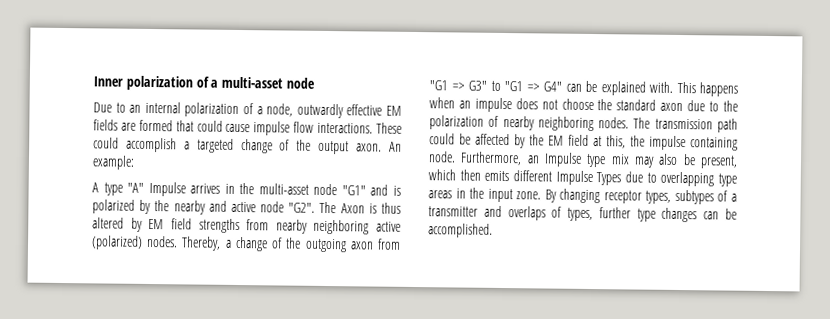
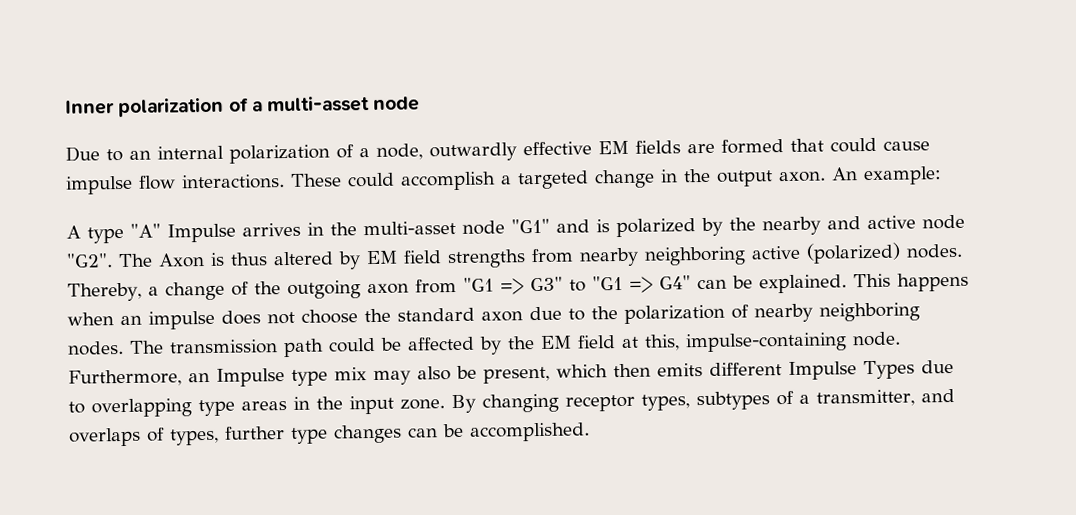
[279,139,291,151] of -> [660,169,678,183] in
[600,81,673,96] explained with. -> [758,274,847,294] explained.
[630,135,738,151] the impulse containing -> [685,332,847,353] impulse-containing
[428,206,478,217] transmitter -> [816,389,915,407] transmitter,

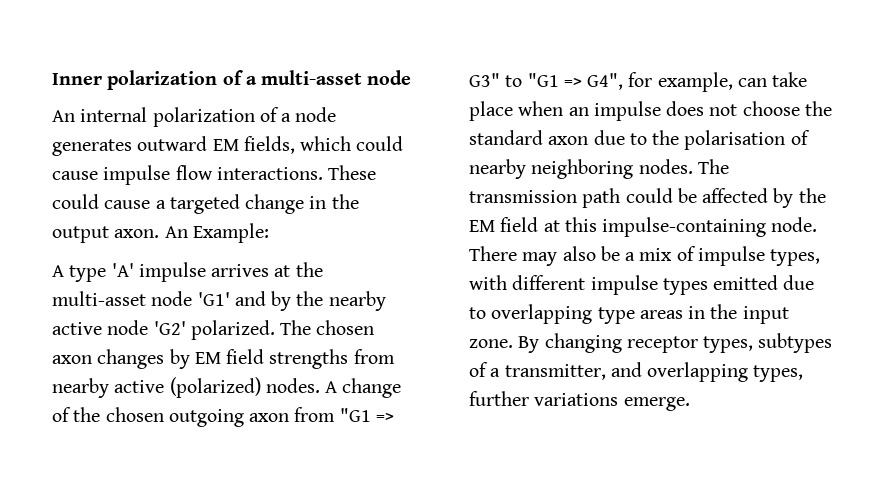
[65,146,151,162] Due to an -> [52,110,75,122] An
[376,138,824,162] node, outwardly effective EM fields are formed that -> [295,107,337,122] [52,136,352,156] node generates outward EM fields, which
[400,171,496,191] accomplish -> [104,200,151,209] cause
[863,166,942,186] example: -> [192,223,269,243] Example:
[130,218,696,243] "A" Impulse arrives in the multi-asset node "G1" and is polarized -> [111,262,323,282] [52,291,266,306] 'A' impulse arrives at the multi-asset node 'G1' and
[827,216,861,230] and -> (386, 301) none
[66,251,334,268] "G2". The Axon is thus altered -> [153,320,375,340] [52,349,165,369] 'G2' polarized. The chosen axon changes
[644,246,746,266] neighboring -> (109, 388) none
[67,282,159,302] Thereby, a -> [325,381,338,393] A
(281, 288) none -> [105,407,164,422] chosen
[658,272,969,294] G4" can be explained. This happens -> [587,72,808,92] [469,101,513,121] G4", for example, can take place
[624,304,725,324] polarization -> [684,130,786,150] polarisation
[644,334,680,351] this, -> [564,217,597,232] this
[68,360,915,387] Furthermore, an Impulse type mix may also be present, which then emits different Impulse Types -> [469,246,821,266] [469,275,779,295] There may also be a mix of impulse types, with different impulse types emitted
[69,422,590,447] overlaps of types, further type changes can be accomplished. -> [647,362,804,382] [469,391,690,411] overlapping types, further variations emerge.

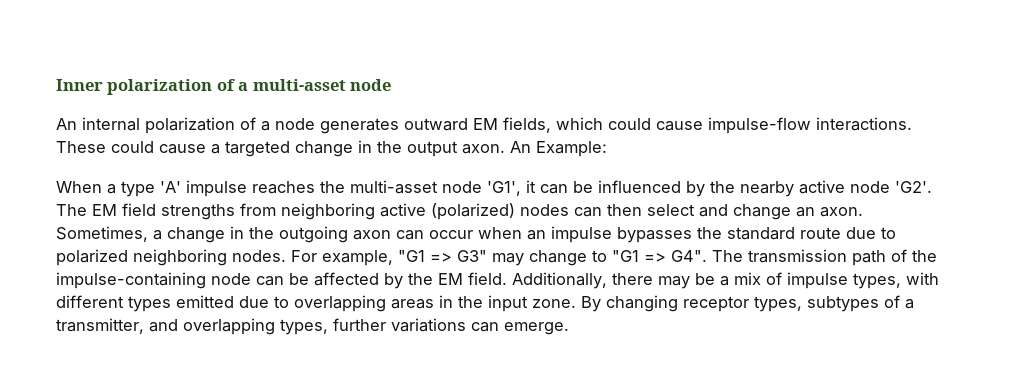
[103,165,213,185] impulse flow -> [708,117,811,134] impulse-flow
[52,265,64,277] A -> [56,181,116,194] When a
[211,264,291,277] arrives at -> [252,181,315,194] reaches
[197,291,266,306] 'G1' and -> [487,180,681,196] 'G1', it can be influenced
[153,320,375,340] [52,349,190,369] 'G2' polarized. The chosen axon changes by -> [895,181,932,193] [56,204,87,216] 'G2'. The
[52,378,109,398] nearby -> [281,203,375,220] neighboring
[265,378,402,398] [52,407,336,427] nodes. A change of the chosen outgoing axon from -> [520,204,863,220] [56,226,896,243] [56,249,393,266] nodes can then select and change an axon. Sometimes, a change in the outgoing axon can occur when an impulse bypasses the standard route due to polarized neighboring nodes. For example,
(500, 80) none -> [492,250,587,266] may change
[587,72,808,92] [469,101,832,121] [469,130,810,150] [469,159,729,179] [469,188,673,208] G4", for example, can take place when an impulse does not choose the standard axon due to the polarisation of nearby neighboring nodes. The transmission path could -> [671,249,937,266] [56,272,284,289] G4". The transmission path of the impulse-containing node can
[500,217,818,237] [469,246,596,266] field at this impulse-containing node. There may also -> [468,272,690,289] field. Additionally, there may
[590,275,658,295] impulse -> (124, 301) none
[597,307,635,324] type -> (386, 303) none
(619, 399) none -> [471,322,499,332] can

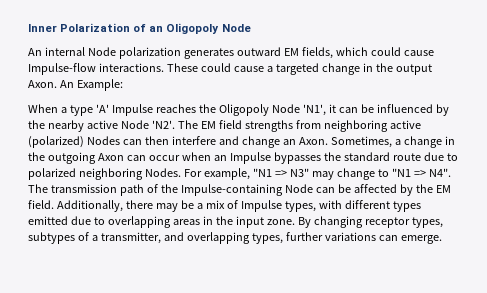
[107,79,392,95] [56,117,315,134] polarization of a multi-asset node // An internal polarization of a node -> [60,23,251,34] [28,47,181,59] Polarization of an Oligopoly Node // An internal Node polarization
[708,117,811,134] impulse-flow -> [28,63,96,75] Impulse-flow
[462,144,505,154] axon. -> [28,80,57,88] Axon.
[186,180,247,197] impulse -> [111,104,153,116] Impulse
[350,180,521,196] multi-asset node 'G1', -> [218,104,326,116] Oligopoly Node 'N1',
[850,181,932,193] node 'G2'. -> [120,120,175,129] Node 'N2'.
[520,204,569,216] nodes -> [86,136,120,145] Nodes
[647,204,695,216] select -> [171,136,216,145] interfere
[820,207,863,217] axon. -> [298,137,328,145] Axon.
[353,230,391,240] axon -> [97,153,124,161] Axon
[551,226,612,243] impulse -> [229,152,271,164] Impulse
[232,250,286,262] nodes. -> [144,168,181,177] Nodes.
[398,250,707,266] "G1 => G3" may change to "G1 => G4". -> [252,168,451,180] "N1 => N3" may change to "N1 => N4".
[56,272,251,289] impulse-containing node -> [180,184,313,196] Impulse-containing Node
[787,272,848,289] impulse -> [240,200,282,212] Impulse

